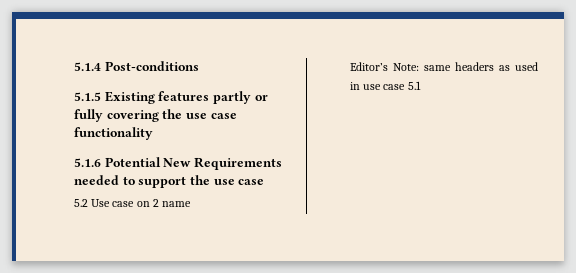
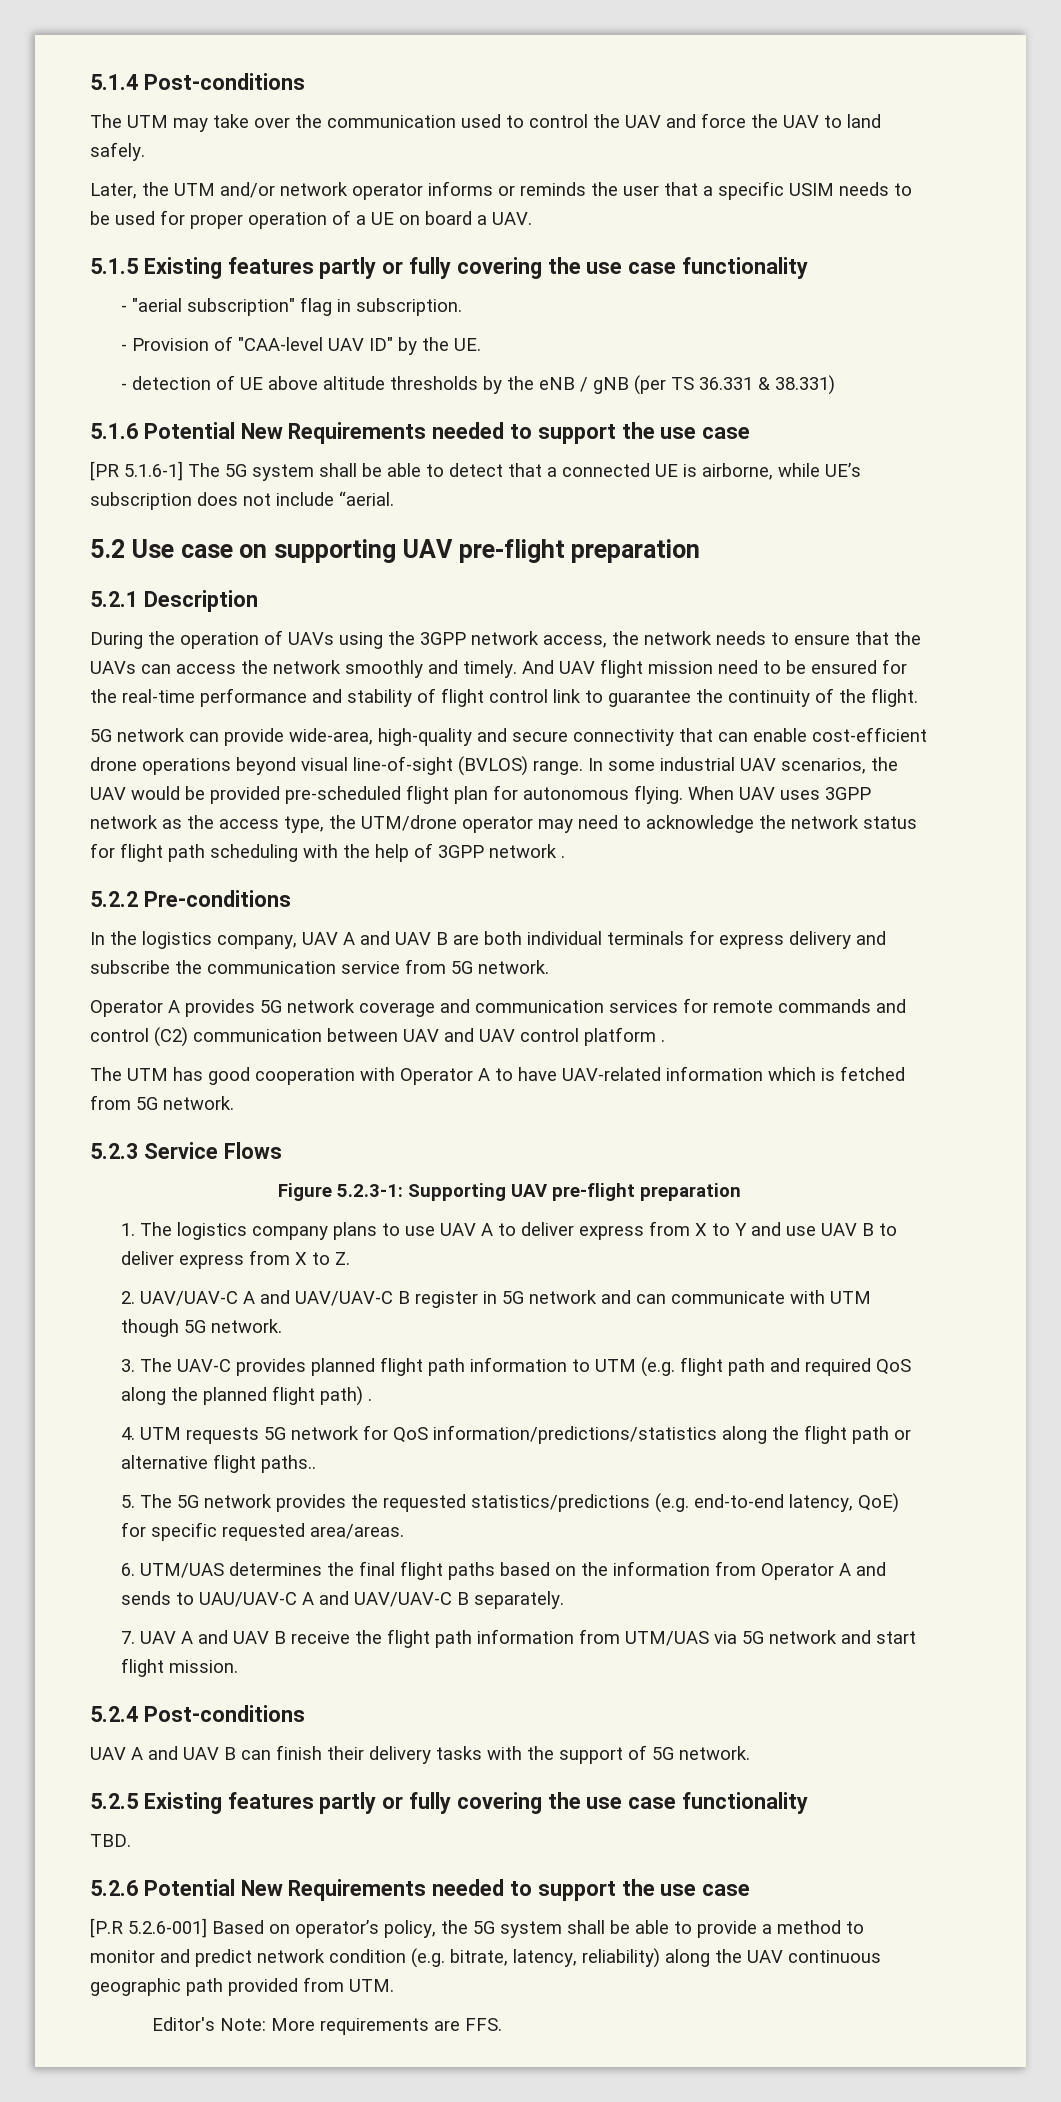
(199, 66) none -> [90,113,881,132] [90,142,145,161] [90,181,912,200] [90,210,532,229] // The UTM may take over the communication used to control the UAV and force the UAV to land safely. // Later, the UTM and/or network operator informs or reminds the user that a specific USIM needs to be used for proper operation of a UE on board a UAV.
(153, 133) none -> [120,297,462,316] [120,336,481,355] [120,375,835,395] // - "aerial subscription" flag in subscription. // - Provision of "CAA-level UAV ID" by the UE. // - detection of UE above altitude thresholds by the eNB / gNB (per TS 36.331 & 38.331)
[74,199,192,207] [349,62,538,71] [349,81,421,90] 5.2 Use case on 2 name // Editor’s Note: same headers as used in use case 5.1 -> [90,461,861,481] [90,491,394,510] [90,539,701,563] [90,590,258,612] [90,630,921,649] [90,659,907,678] [90,688,918,707] [90,727,927,746] [90,756,898,776] [90,785,871,804] [90,815,917,833] [90,843,565,862] [90,890,291,907] [90,930,886,949] [90,959,549,974] [90,998,906,1017] [90,1027,665,1047] [90,1066,905,1085] [90,1095,234,1110] [90,1142,282,1159] [277,1183,741,1201] [120,1221,897,1240] [120,1250,350,1269] [120,1290,871,1308] [120,1319,282,1337] [120,1357,911,1377] [120,1386,372,1406] [120,1425,911,1444] [120,1454,316,1473] [120,1493,899,1513] [120,1522,404,1541] [120,1561,886,1580] [120,1591,564,1609] [120,1629,916,1648] [120,1658,238,1677] [90,1705,305,1722] [90,1745,750,1764] [90,1792,809,1814] [90,1834,131,1847] [90,1879,751,1901] [90,1918,864,1938] [90,1948,881,1968] [90,1977,394,1996] [151,2017,502,2035] [PR 5.1.6-1] The 5G system shall be able to detect that a connected UE is airborne, while UE’s subscription does not include “aerial. // 5.2 Use case on supporting UAV pre-flight preparation // 5.2.1 Description // During the operation of UAVs using the 3GPP network access, the network needs to ensure that the UAVs can access the network smoothly and timely. And UAV flight mission need to be ensured for the real-time performance and stability of flight control link to guarantee the continuity of the flight. // 5G network can provide wide-area, high-quality and secure connectivity that can enable cost-efficient drone operations beyond visual line-of-sight (BVLOS) range. In some industrial UAV scenarios, the UAV would be provided pre-scheduled flight plan for autonomous flying. When UAV uses 3GPP network as the access type, the UTM/drone operator may need to acknowledge the network status for flight path scheduling with the help of 3GPP network . // 5.2.2 Pre-conditions // In the logistics company, UAV A and UAV B are both individual terminals for express delivery and subscribe the communication service from 5G network. // Operator A provides 5G network coverage and communication services for remote commands and control (C2) communication between UAV and UAV control platform . // The UTM has good cooperation with Operator A to have UAV-related information which is fetched from 5G network. // 5.2.3 Service Flows // Figure 5.2.3-1: Supporting UAV pre-flight preparation // 1. The logistics company plans to use UAV A to deliver express from X to Y and use UAV B to deliver express from X to Z. // 2. UAV/UAV-C A and UAV/UAV-C B register in 5G network and can communicate with UTM though 5G network. // 3. The UAV-C provides planned flight path information to UTM (e.g. flight path and required QoS along the planned flight path) . // 4. UTM requests 5G network for QoS information/predictions/statistics along the flight path or alternative flight paths.. // 5. The 5G network provides the requested statistics/predictions (e.g. end-to-end latency, QoE) for specific requested area/areas. // 6. UTM/UAS determines the final flight paths based on the information from Operator A and sends to UAU/UAV-C A and UAV/UAV-C B separately. // 7. UAV A and UAV B receive the flight path information from UTM/UAS via 5G network and start flight mission. // 5.2.4 Post-conditions // UAV A and UAV B can finish their delivery tasks with the support of 5G network. // 5.2.5 Existing features partly or fully covering the use case functionality // TBD. // 5.2.6 Potential New Requirements needed to support the use case // [P.R 5.2.6-001] Based on operator’s policy, the 5G system shall be able to provide a method to monitor and predict network condition (e.g. bitrate, latency, reliability) along the UAV continuous geographic path provided from UTM. // Editor's Note: More requirements are FFS.

